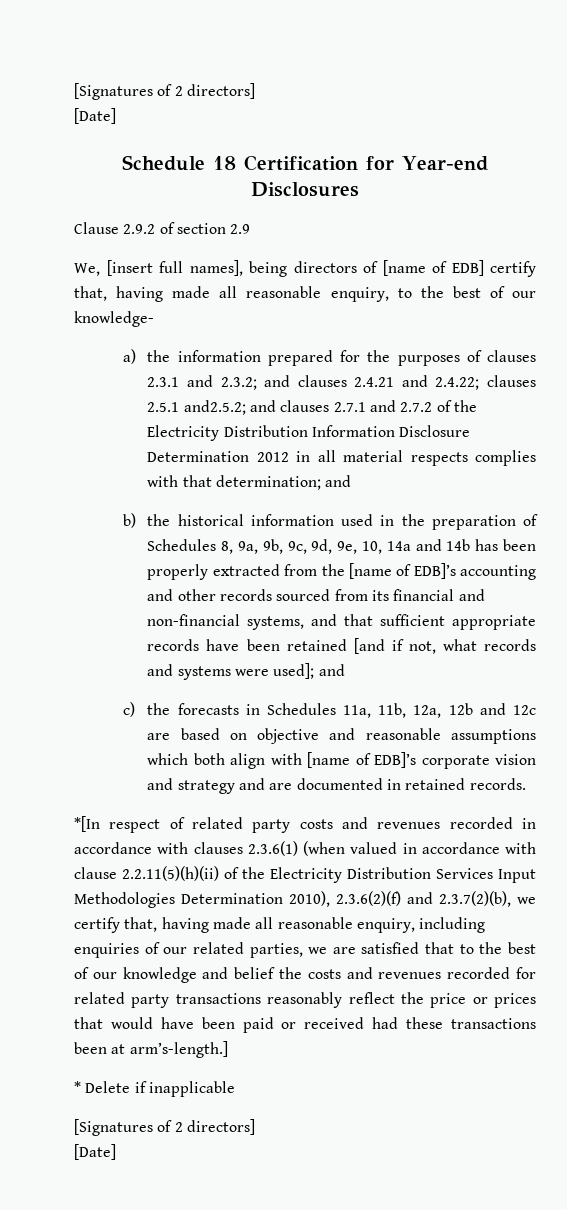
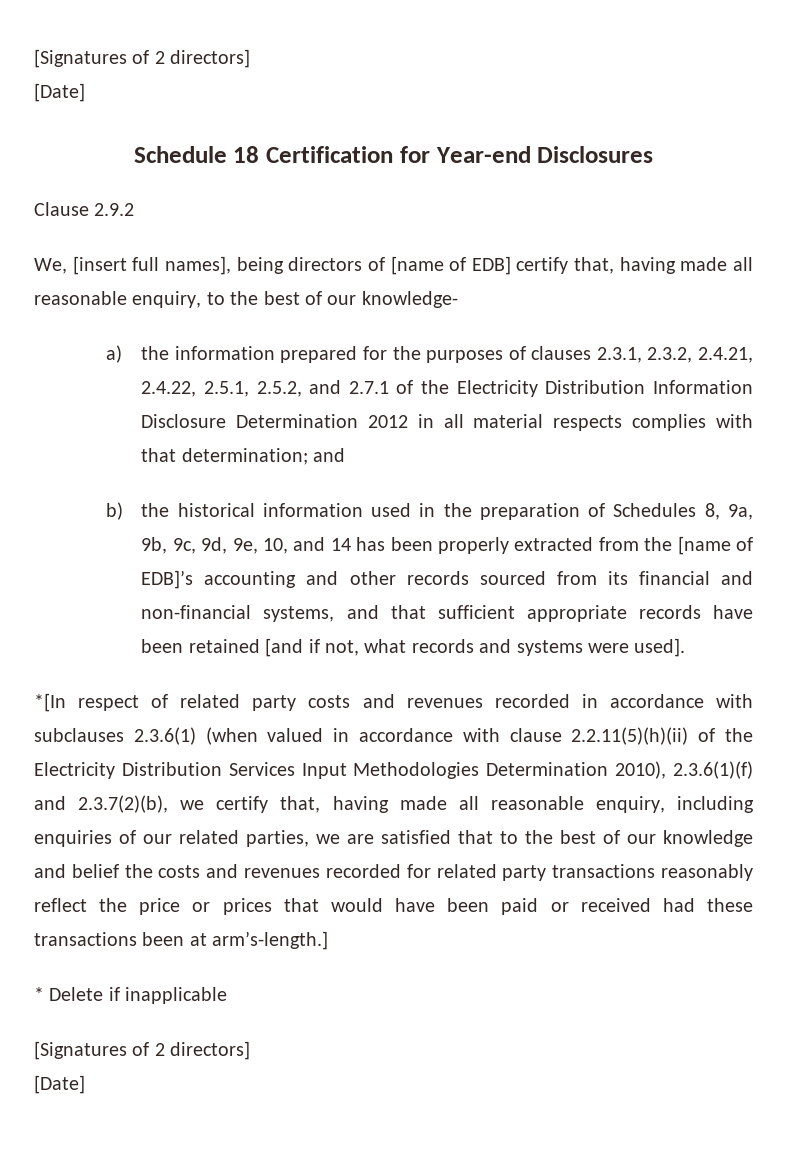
[159,222,251,234] of section 2.9 -> (135, 209) none
[147,375,536,390] [147,400,433,415] 2.3.1 and 2.3.2; and clauses 2.4.21 and 2.4.22; clauses 2.5.1 and2.5.2; and clauses 2.7.1 and 2.7.2 -> [596,347,753,363] [141,380,389,397] 2.3.1, 2.3.2, 2.4.21, 2.4.22, 2.5.1, 2.5.2, and 2.7.1
[386,539,471,551] 14a and 14b -> [293,537,351,551] and 14
[273,663,345,679] [122,702,537,718] [147,728,536,744] [147,752,536,769] [147,778,526,794] used]; and // c) the forecasts in Schedules 11a, 11b, 12a, 12b and 12c are based on objective and reasonable assumptions which both align with [name of EDB]’s corporate vision and strategy and are documented in retained records. -> [634,638,686,657] used].
[193,842,243,854] clauses -> [34,728,124,742] subclauses
[336,891,401,906] 2.3.6(2)(f) -> [673,761,753,779] 2.3.6(1)(f)

